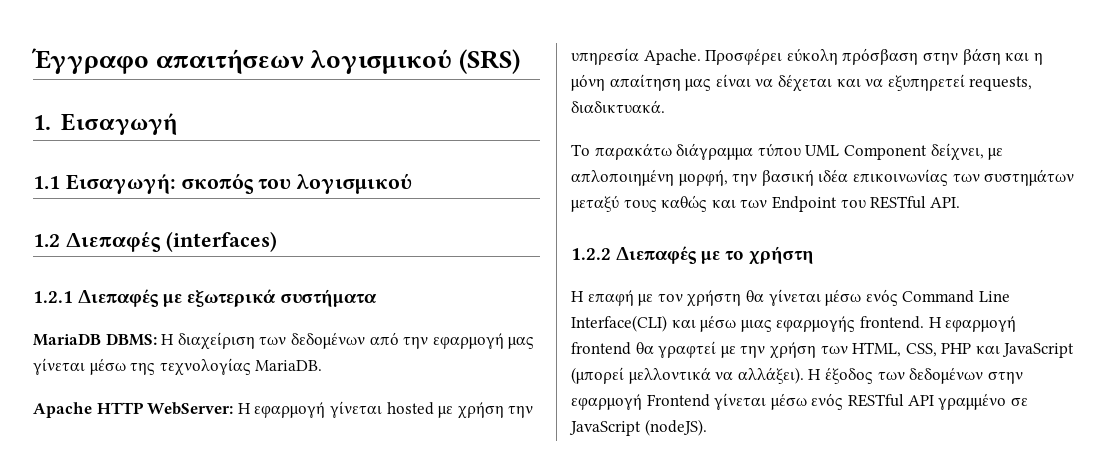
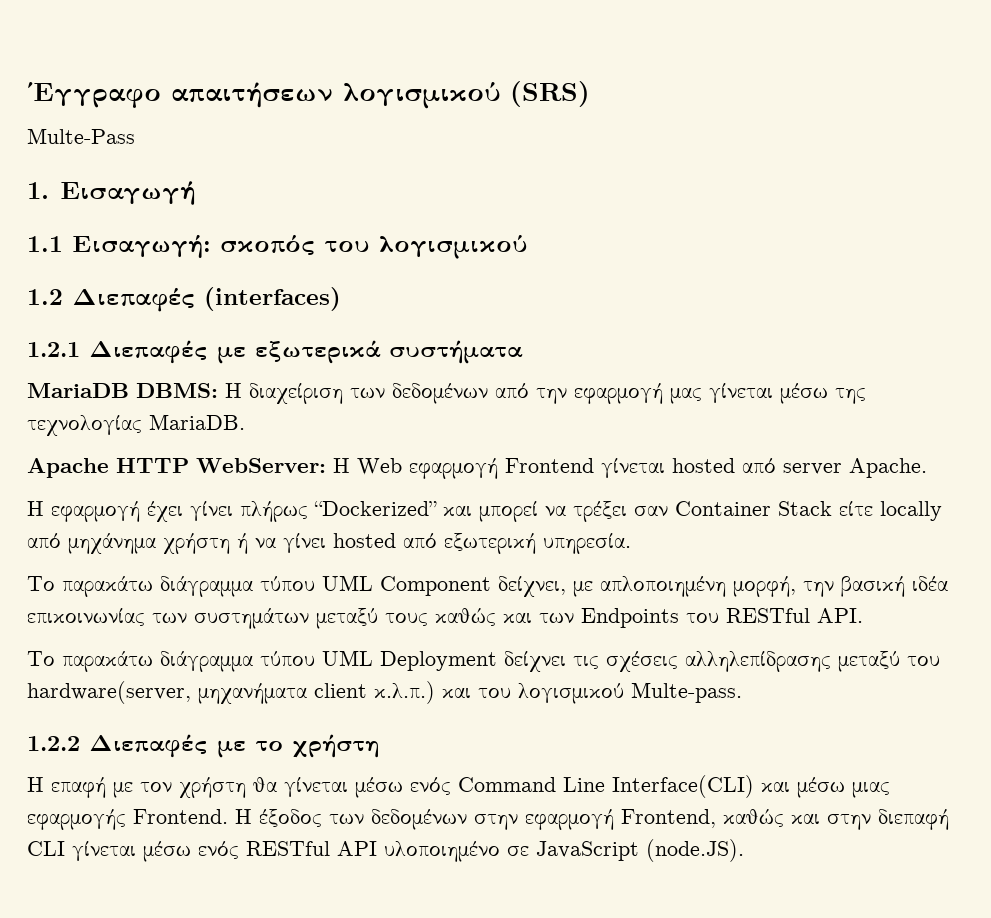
(521, 61) none -> [27,128,135,144] // Multe-Pass
[254,401,534,419] [571,48,1043,65] [571,74,1033,92] [571,100,665,113] εφαρμογή γίνεται hosted με χρήση την υπηρεσία Apache. Προσφέρει εύκολη πρόσβαση στην βάση και η μόνη απαίτηση μας είναι να δέχεται και να εξυπηρετεί requests, διαδικτυακά. -> [357,458,927,479] [27,501,942,522] [27,533,631,554] Web εφαρμογή Frontend γίνεται hosted από server Apache. // Η εφαρμογή έχει γίνει πλήρως “Dockerized” και μπορεί να τρέξει σαν Container Stack είτε locally από μηχάνημα χρήστη ή να γίνει hosted από εξωτερική υπηρεσία.
[771,196,837,212] Endpoint -> [581,608,679,628] Endpoints
(960, 202) none -> [27,650,940,672] [27,681,742,704] // Το παρακάτω διάγραμμα τύπου UML Deployment δείχνει τις σχέσεις αλληλεπίδρασης μεταξύ του hardware(server, μηχανήματα client κ.λ.π.) και του λογισμικού Multe-pass.
[859,316,1017,332] [571,341,1075,359] [571,367,804,384] frontend. Η εφαρμογή frontend θα γραφτεί με την χρήση των HTML, CSS, PHP και JavaScript (μπορεί μελλοντικά να αλλάξει). -> [133,809,228,824] Frontend.
[646,394,710,407] Frontend -> [621,809,949,830] [27,841,65,856] Frontend, καθώς και στην διεπαφή CLI
[938,393,1007,410] γραμμένο -> [384,841,500,862] υλοποιημένο
[644,419,707,436] (nodeJS). -> [646,839,744,862] (node.JS).

